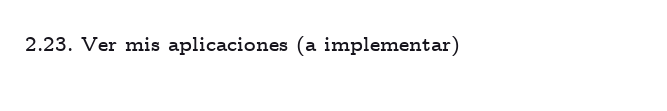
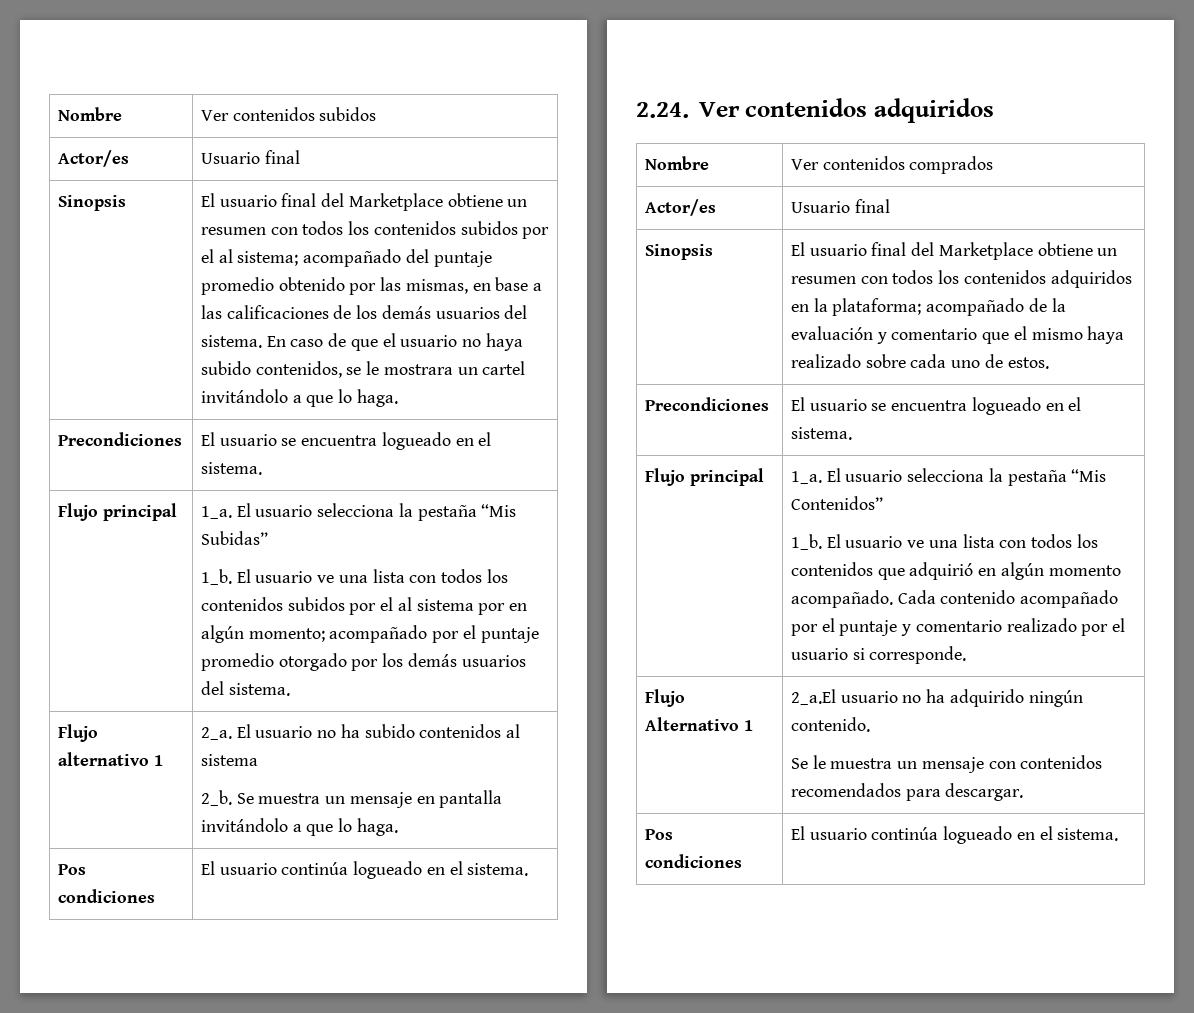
[25,36,460,57] 2.23. Ver mis aplicaciones (a implementar) -> [57,107,122,121] [200,107,377,121] [57,150,129,167] [200,150,300,164] [57,195,126,211] [200,193,528,211] [200,221,550,239] [200,249,492,267] [200,277,543,295] [200,305,528,319] [200,333,523,351] [200,361,526,378] [200,389,398,407] [57,432,182,446] [200,432,492,450] [200,462,262,475] [57,503,177,521] [200,503,517,521] [200,531,268,545] [200,569,508,585] [200,597,528,615] [200,625,539,643] [200,653,526,671] [200,681,290,696] [57,724,98,742] [57,752,163,766] [200,724,521,740] [200,754,258,766] [200,790,503,808] [200,818,398,836] [57,864,86,875] [57,889,155,903] [200,861,529,879] [636,98,994,123] [644,156,709,170] [790,156,994,174] [644,199,716,216] [790,199,890,213] [644,244,713,260] [790,242,1118,260] [790,270,1132,288] [790,298,1066,316] [790,326,1125,344] [790,354,1049,369] [644,397,769,411] [790,397,1082,415] [790,427,852,440] [644,468,764,486] [790,468,1107,486] [790,496,883,510] [790,534,1098,550] [790,562,1121,580] [790,590,1119,608] [790,618,1126,636] [790,646,967,664] [644,689,685,707] [644,717,753,731] [790,689,1083,707] [790,717,870,732] [790,755,1103,773] [790,783,1024,801] [644,829,673,840] [644,854,742,868] [790,826,1119,844] Nombre | Ver contenidos subidos // Actor/es | Usuario final // Sinopsis | El usuario final del Marketplace obtiene un resumen con todos los contenidos subidos por el al sistema; acompañado del puntaje promedio obtenido por las mismas, en base a las calificaciones de los demás usuarios del sistema. En caso de que el usuario no haya subido contenidos, se le mostrara un cartel invitándolo a que lo haga. // Precondiciones | El usuario se encuentra logueado en el sistema. // Flujo principal | 1_a. El usuario selecciona la pestaña “Mis Subidas” // 1_b. El usuario ve una lista con todos los contenidos subidos por el al sistema por en algún momento; acompañado por el puntaje promedio otorgado por los demás usuarios del sistema. // Flujo alternativo 1 | 2_a. El usuario no ha subido contenidos al sistema // 2_b. Se muestra un mensaje en pantalla invitándolo a que lo haga. // Pos condiciones | El usuario continúa logueado en el sistema. // 2.24. Ver contenidos adquiridos // Nombre | Ver contenidos comprados // Actor/es | Usuario final // Sinopsis | El usuario final del Marketplace obtiene un resumen con todos los contenidos adquiridos en la plataforma; acompañado de la evaluación y comentario que el mismo haya realizado sobre cada uno de estos. // Precondiciones | El usuario se encuentra logueado en el sistema. // Flujo principal | 1_a. El usuario selecciona la pestaña “Mis Contenidos” // 1_b. El usuario ve una lista con todos los contenidos que adquirió en algún momento acompañado. Cada contenido acompañado por el puntaje y comentario realizado por el usuario si corresponde. // Flujo Alternativo 1 | 2_a.El usuario no ha adquirido ningún contenido. // Se le muestra un mensaje con contenidos recomendados para descargar. // Pos condiciones | El usuario continúa logueado en el sistema.

